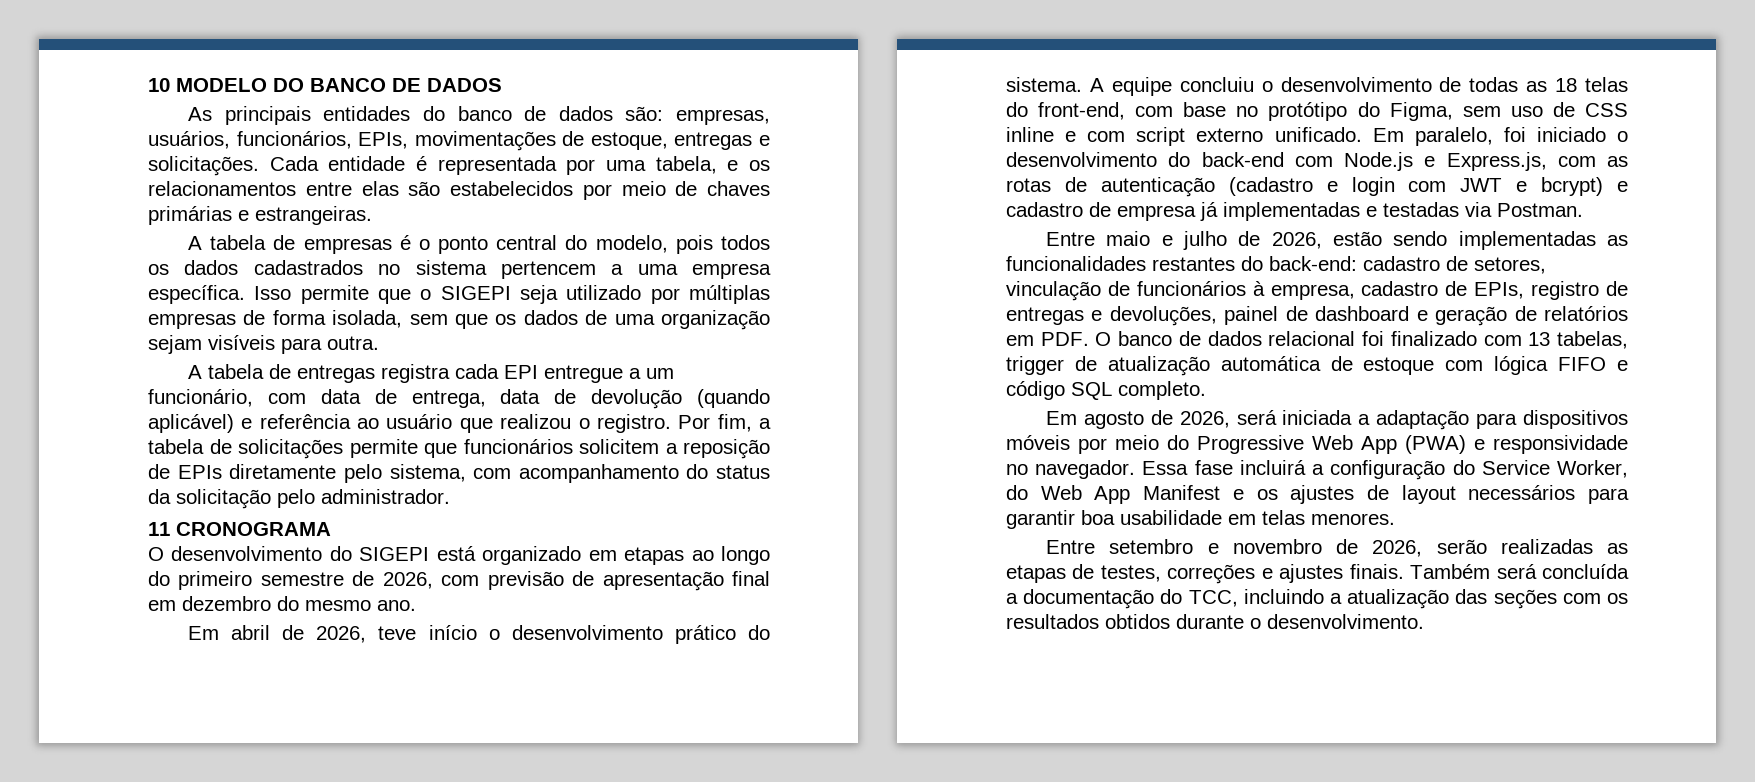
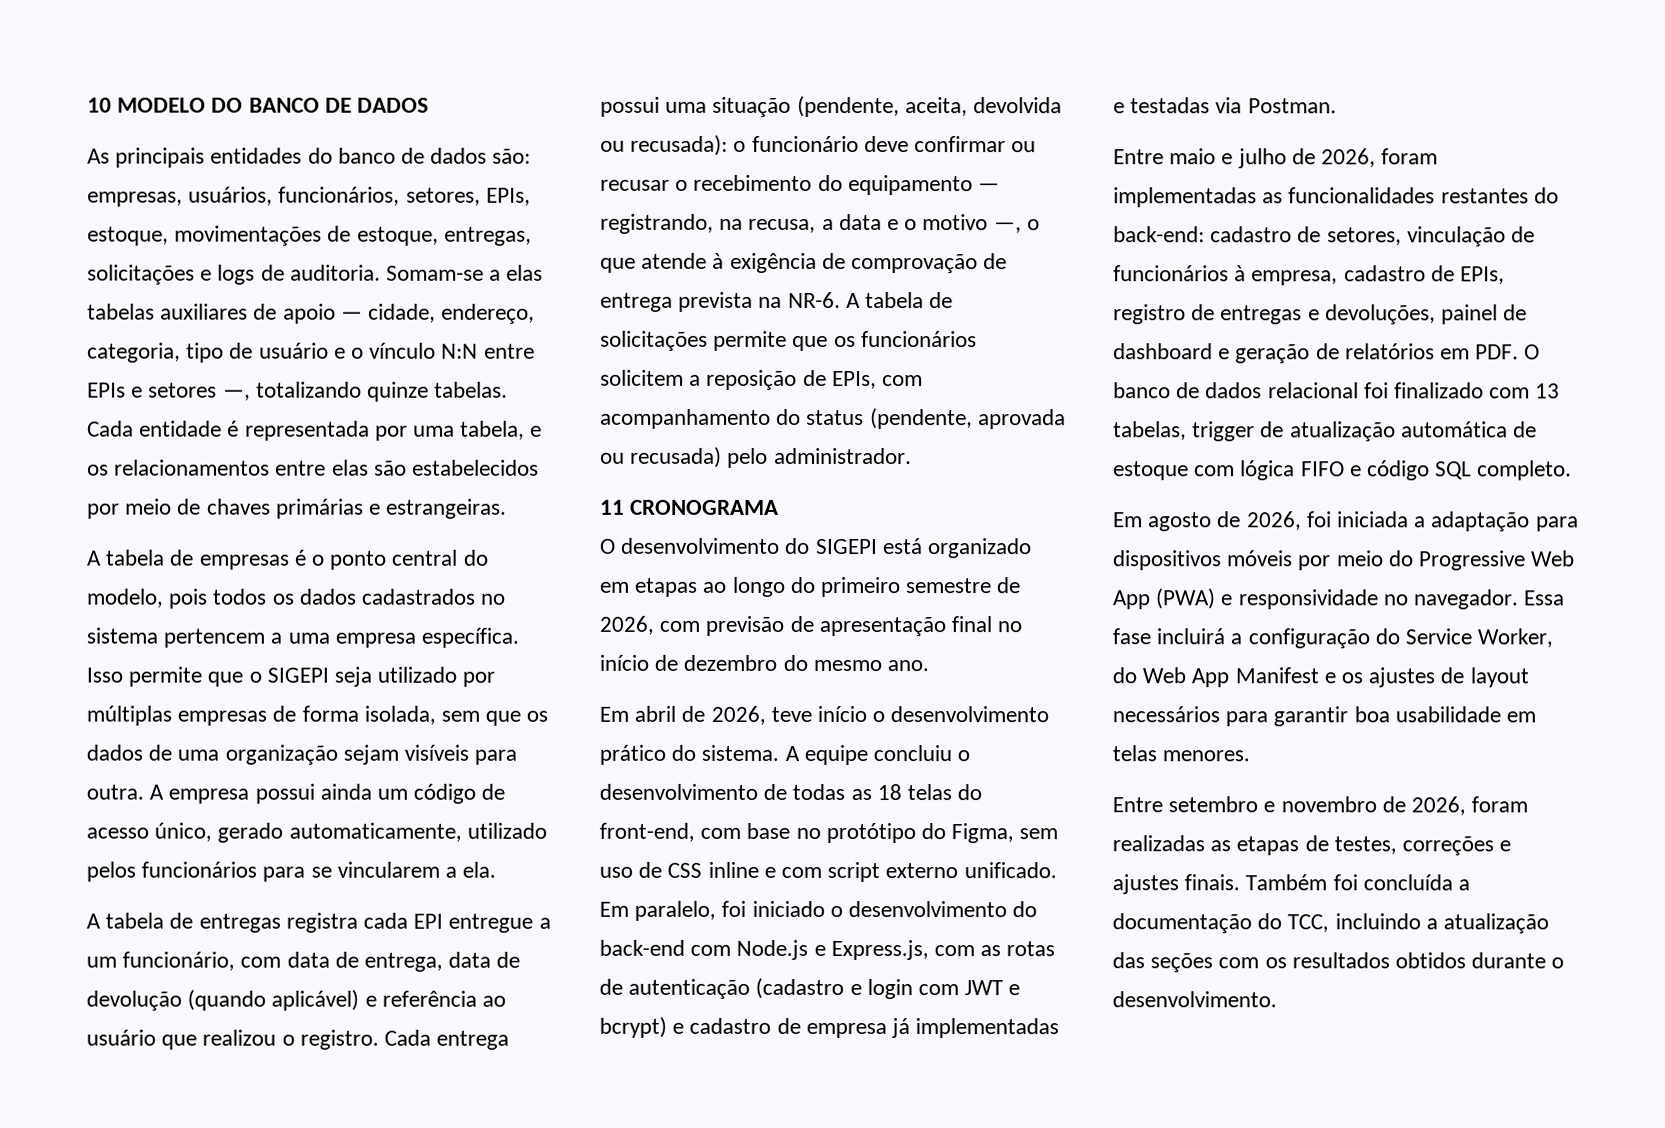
[358,131,770,151] [148,156,259,176] EPIs, movimentações de estoque, entregas e solicitações. -> [405,187,531,206] [87,225,532,246] [87,264,544,285] [87,303,536,324] [87,342,535,363] [87,381,509,402] setores, EPIs, estoque, movimentações de estoque, entregas, solicitações e logs de auditoria. Somam-se a elas tabelas auxiliares de apoio — cidade, endereço, categoria, tipo de usuário e o vínculo N:N entre EPIs e setores —, totalizando quinze tabelas.
(379, 343) none -> [149,783,506,804] [86,822,547,843] [86,861,497,882] A empresa possui ainda um código de acesso único, gerado automaticamente, utilizado pelos funcionários para se vincularem a ela.
[678,414,772,432] Por fim, a -> [384,1029,510,1050] [600,95,1063,118] [600,134,1037,156] [600,174,1001,196] [600,213,1040,234] [600,252,1008,274] [600,291,861,312] Cada entrega possui uma situação (pendente, aceita, devolvida ou recusada): o funcionário deve confirmar ou recusar o recebimento do equipamento — registrando, na recusa, a data e o motivo —, o que atende à exigência de comprovação de entrega prevista na NR-6. A
(457, 450) none -> [833,336,856,348] os
[177,464,770,483] [148,489,271,509] EPIs diretamente pelo sistema, com acompanhamento do status da solicitação -> [831,370,924,390] [600,408,1066,430] [600,446,723,468] EPIs, com acompanhamento do status (pendente, aprovada ou recusada)
[148,600,176,611] em -> [997,621,1023,633] [599,654,679,671] no início de
[1333,231,1448,246] estão sendo -> [1381,148,1439,165] foram
[1236,410,1277,425] será -> [1306,511,1332,528] foi
[1436,539,1487,554] serão -> [1471,796,1529,813] foram
[1496,564,1537,579] será -> [1332,874,1358,891] foi

